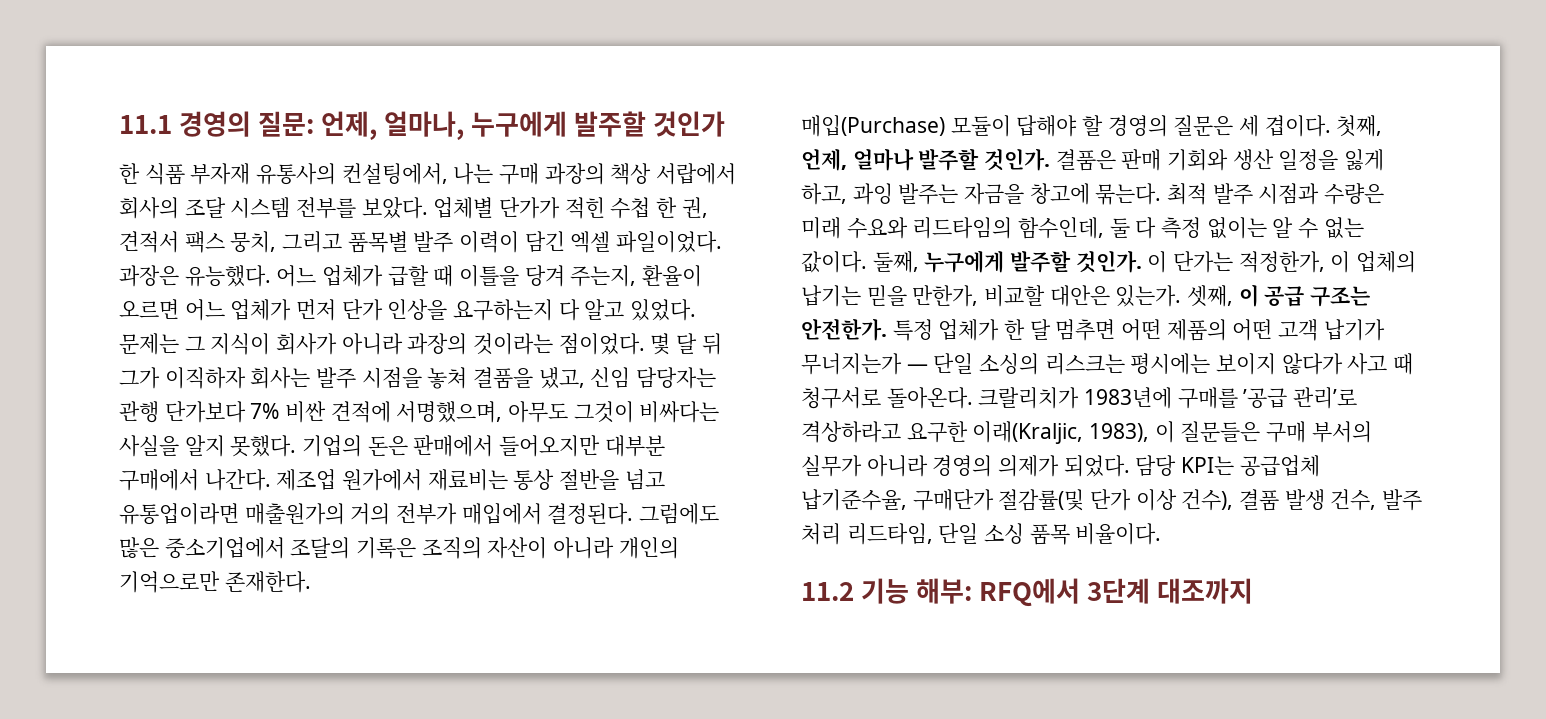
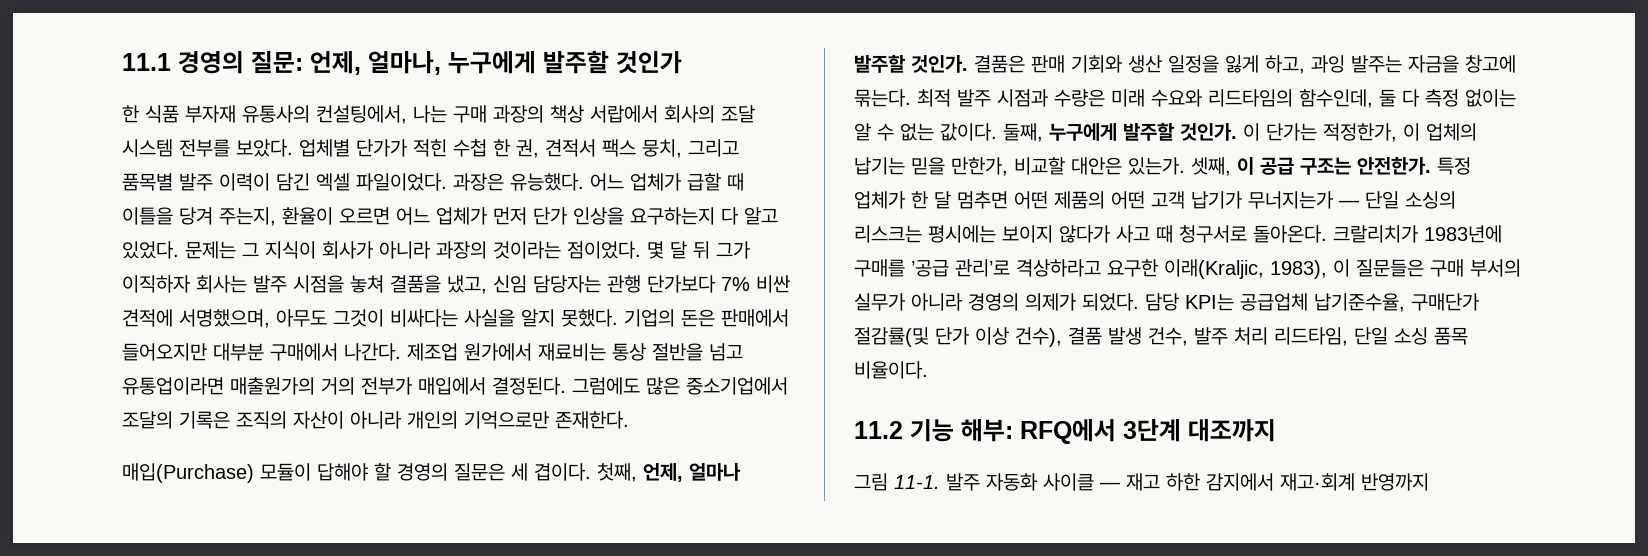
(1254, 591) none -> [854,473,1429,491] // 그림 11-1. 발주 자동화 사이클 — 재고 하한 감지에서 재고·회계 반영까지

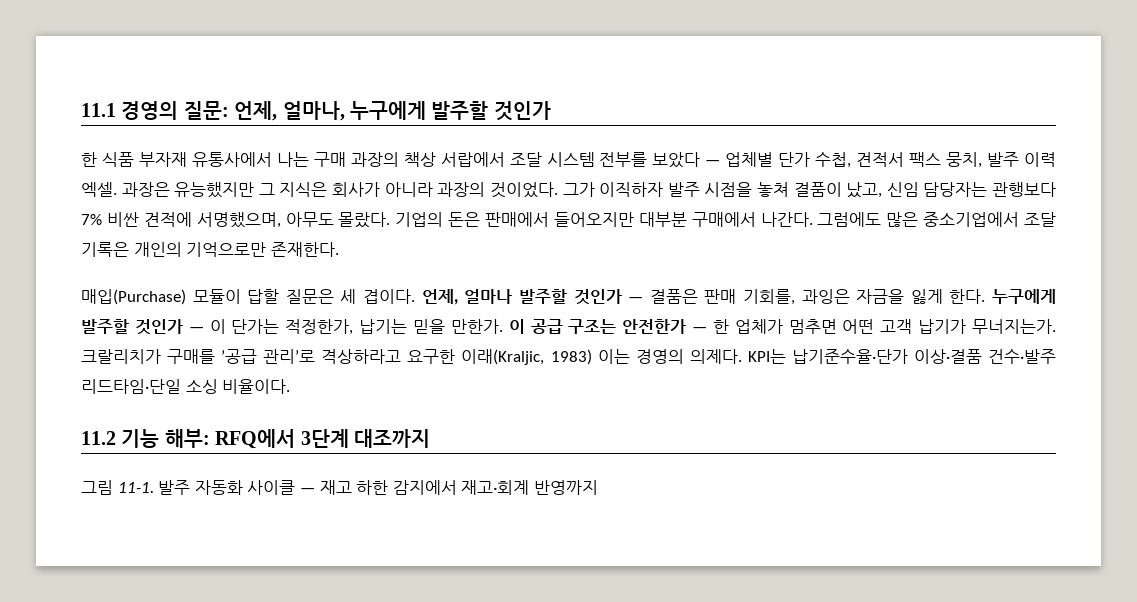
[242,105,407,124] 유통사의 컨설팅에서, -> [191,152,272,167] 유통사에서
[664,105,715,123] 회사의 -> (505, 159) none
[236,139,739,158] [122,173,744,191] [122,207,778,226] [122,241,710,259] 보았다. 업체별 단가가 적힌 수첩 한 권, 견적서 팩스 뭉치, 그리고 품목별 발주 이력이 담긴 엑셀 파일이었다. 과장은 유능했다. 어느 업체가 급할 때 이틀을 당겨 주는지, 환율이 오르면 어느 업체가 먼저 단가 인상을 요구하는지 다 알고 있었다. 문제는 그 지식이 회사가 아니라 과장의 것이라는 점이었다. 몇 달 뒤 -> [652,152,1056,168] [81,182,558,198] 보았다 — 업체별 단가 수첩, 견적서 팩스 뭉치, 발주 이력 엑셀. 과장은 유능했지만 그 지식은 회사가 아니라 과장의 것이었다.
[196,275,247,293] 회사는 -> (664, 189) none
[390,275,716,294] 결품을 냈고, 신임 담당자는 관행 단가보다 -> [793,182,1056,198] 결품이 났고, 신임 담당자는 관행보다
[333,309,618,327] 그것이 비싸다는 사실을 알지 못했다. -> [338,212,391,228] 몰랐다.
[407,343,743,361] [122,377,788,395] [122,411,402,429] 제조업 원가에서 재료비는 통상 절반을 넘고 유통업이라면 매출원가의 거의 전부가 매입에서 결정된다. 그럼에도 많은 중소기업에서 조달의 기록은 조직의 자산이 아니라 -> [817,212,1056,227] [81,242,129,257] 그럼에도 많은 중소기업에서 조달 기록은
[317,463,448,481] 답해야 할 경영의 -> [247,289,280,304] 답할
[597,463,637,482] 첫째, -> (416, 296) none
[911,55,1516,74] [854,89,1516,108] [854,122,1477,142] [854,157,1471,176] [854,191,1456,209] [854,225,1502,243] 것인가. 결품은 판매 기회와 생산 일정을 잃게 하고, 과잉 발주는 자금을 창고에 묶는다. 최적 발주 시점과 수량은 미래 수요와 리드타임의 함수인데, 둘 다 측정 없이는 알 수 없는 값이다. 둘째, 누구에게 발주할 것인가. 이 단가는 적정한가, 이 업체의 납기는 믿을 만한가, 비교할 대안은 있는가. 셋째, 이 공급 구조는 안전한가. 특정 업체가 한 달 멈추면 어떤 제품의 어떤 고객 납기가 무너지는가 — 단일 소싱의 리스크는 평시에는 보이지 않다가 사고 때 청구서로 돌아온다. 크랄리치가 1983년에 -> [573,289,1056,305] [81,319,1057,335] [81,349,161,364] 것인가 — 결품은 판매 기회를, 과잉은 자금을 잃게 한다. 누구에게 발주할 것인가 — 이 단가는 적정한가, 납기는 믿을 만한가. 이 공급 구조는 안전한가 — 한 업체가 멈추면 어떤 고객 납기가 무너지는가. 크랄리치가
[1270,259,1521,279] [854,293,1479,312] [854,327,1468,347] 1983), 이 질문들은 구매 부서의 실무가 아니라 경영의 의제가 되었다. 담당 KPI는 공급업체 납기준수율, 구매단가 절감률(및 단가 이상 건수), 결품 발생 건수, 발주 처리 리드타임, 단일 소싱 품목 -> [550,349,1056,365] [81,379,218,394] 1983) 이는 경영의 의제다. KPI는 납기준수율·단가 이상·결품 건수·발주 리드타임·단일 소싱

